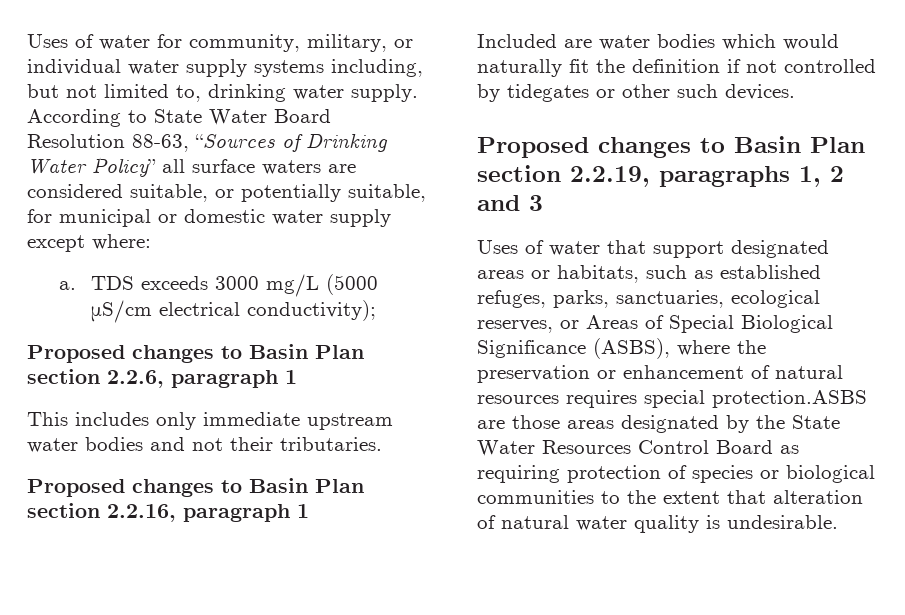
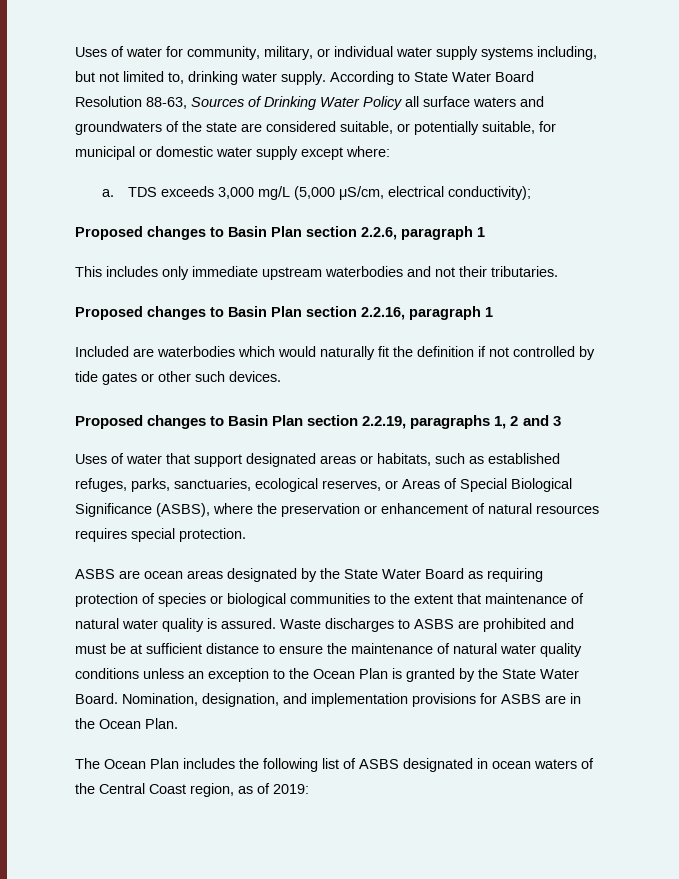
[195,134,275,148] “Sources -> [191,97,244,107] Sources
[92,157,156,177] Policy” -> [363,96,402,110] Policy
(321, 167) none -> [520,96,544,107] [75,121,237,135] and groundwaters of the state
[214,274,378,297] [90,300,152,323] 3000 mg/L (5000 μS/cm -> [218,186,385,200] 3,000 mg/L (5,000 μS/cm,
[27,437,143,453] water bodies -> [325,266,403,277] waterbodies
[599,34,715,50] water bodies -> [157,346,235,357] waterbodies
[507,84,589,102] tidegates -> [75,371,137,385] tide gates
[712,390,867,408] [477,415,560,429] protection.ASBS are those -> [179,528,246,542] [75,569,183,579] protection. // ASBS are ocean
[542,440,709,454] Resources Control -> (421, 574) none
[773,490,863,504] alteration -> [485,593,567,604] maintenance
[727,515,838,529] undesirable. -> [221,618,574,632] [75,643,582,657] [75,668,579,682] [75,693,581,707] [75,718,178,729] [75,758,594,772] [75,783,309,797] assured. Waste discharges to ASBS are prohibited and must be at sufficient distance to ensure the maintenance of natural water quality conditions unless an exception to the Ocean Plan is granted by the State Water Board. Nomination, designation, and implementation provisions for ASBS are in the Ocean Plan. // The Ocean Plan includes the following list of ASBS designated in ocean waters of the Central Coast region, as of 2019:

